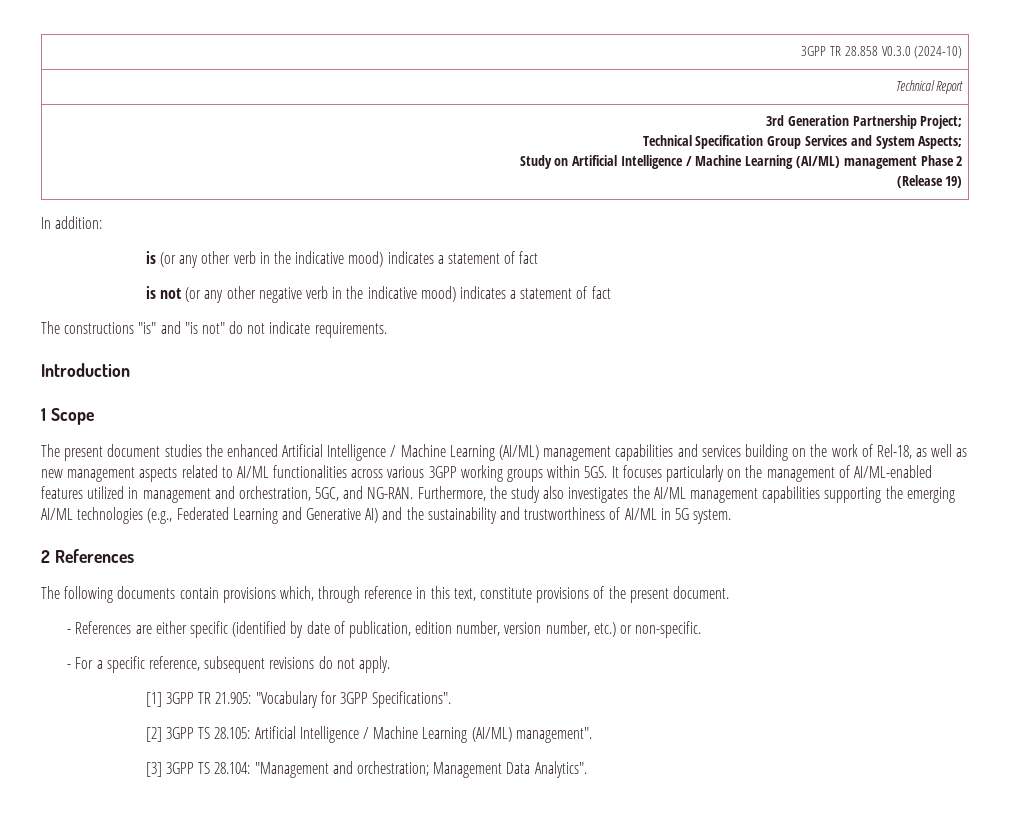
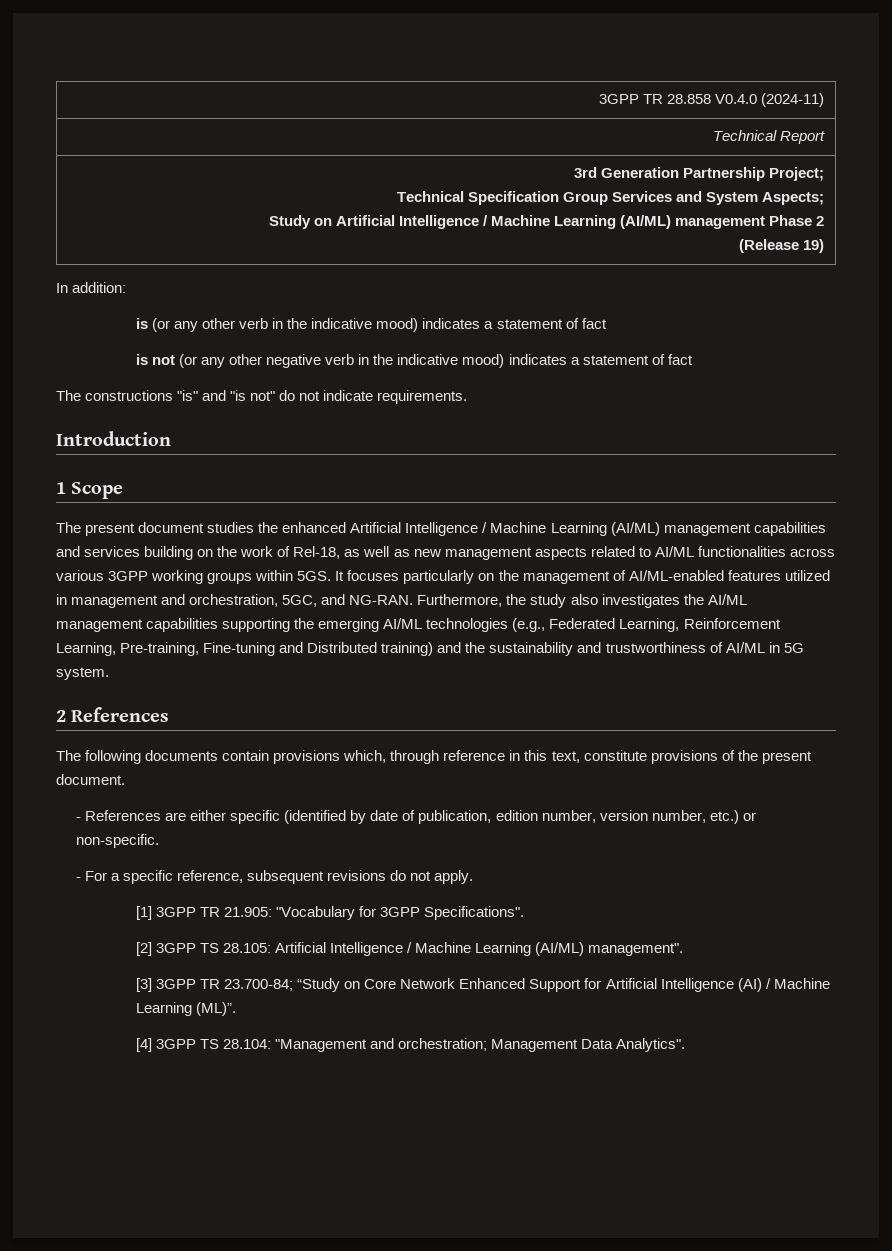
[881,46,963,58] V0.3.0 (2024-10) -> [715,93,825,107] V0.4.0 (2024-11)
[232,507,379,524] Learning and Generative AI) -> [619,618,781,632] [56,642,434,656] Learning, Reinforcement Learning, Pre-training, Fine-tuning and Distributed training)
(195, 768) none -> [200,978,830,992] [135,1002,237,1016] [135,1038,197,1052] TR 23.700-84; “Study on Core Network Enhanced Support for Artificial Intelligence (AI) / Machine Learning (ML)”. // [4] 3GPP

